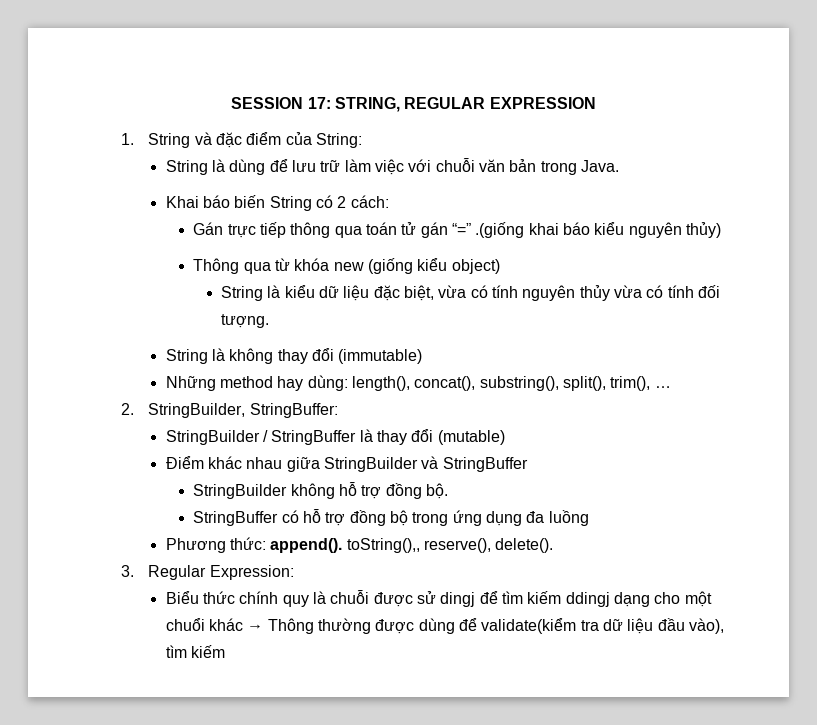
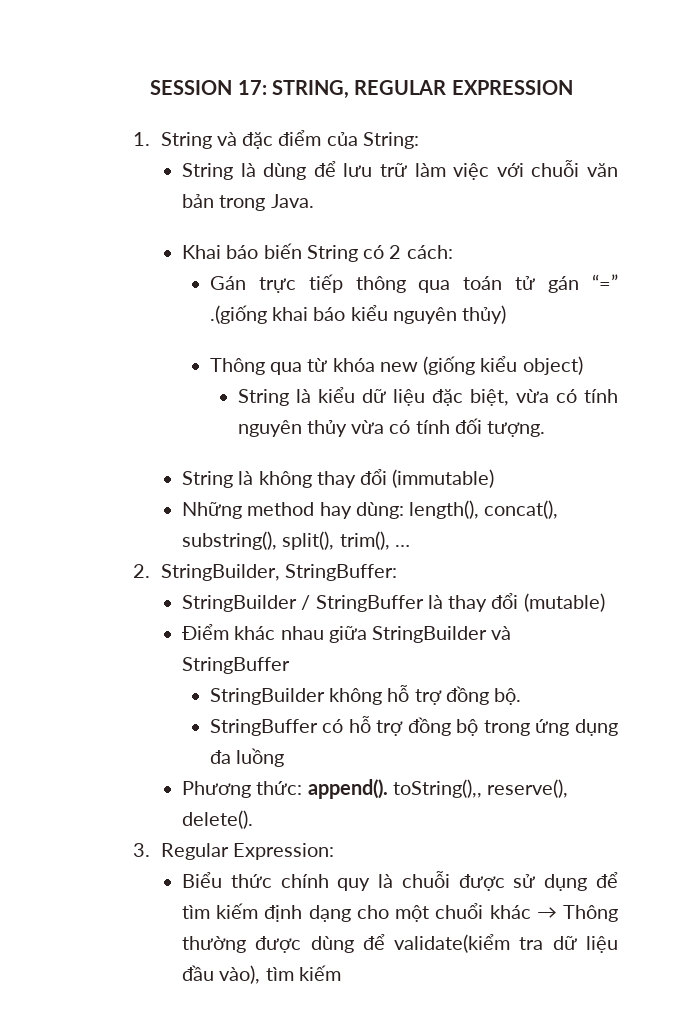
[440,592,476,607] dingj -> [544,874,588,891] dụng
[565,592,610,607] ddingj -> [264,905,303,922] định

